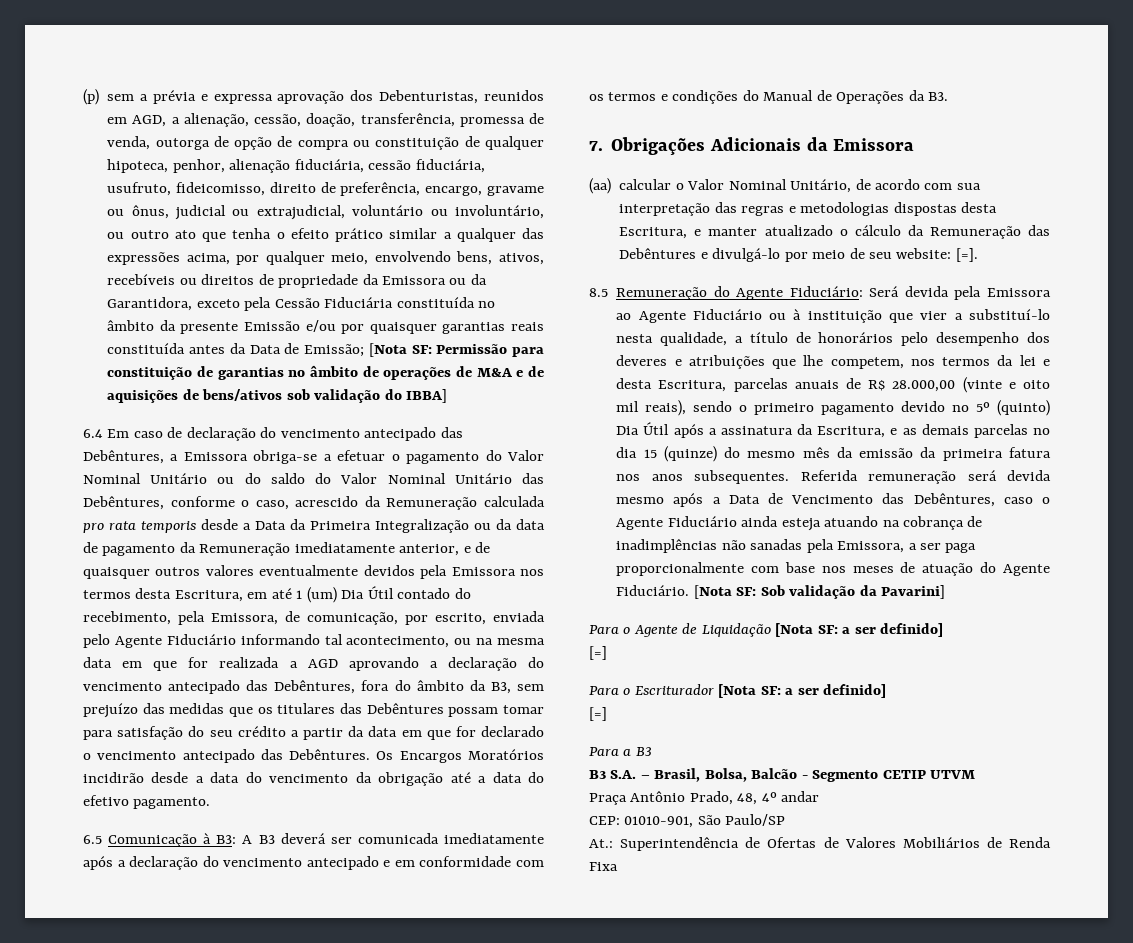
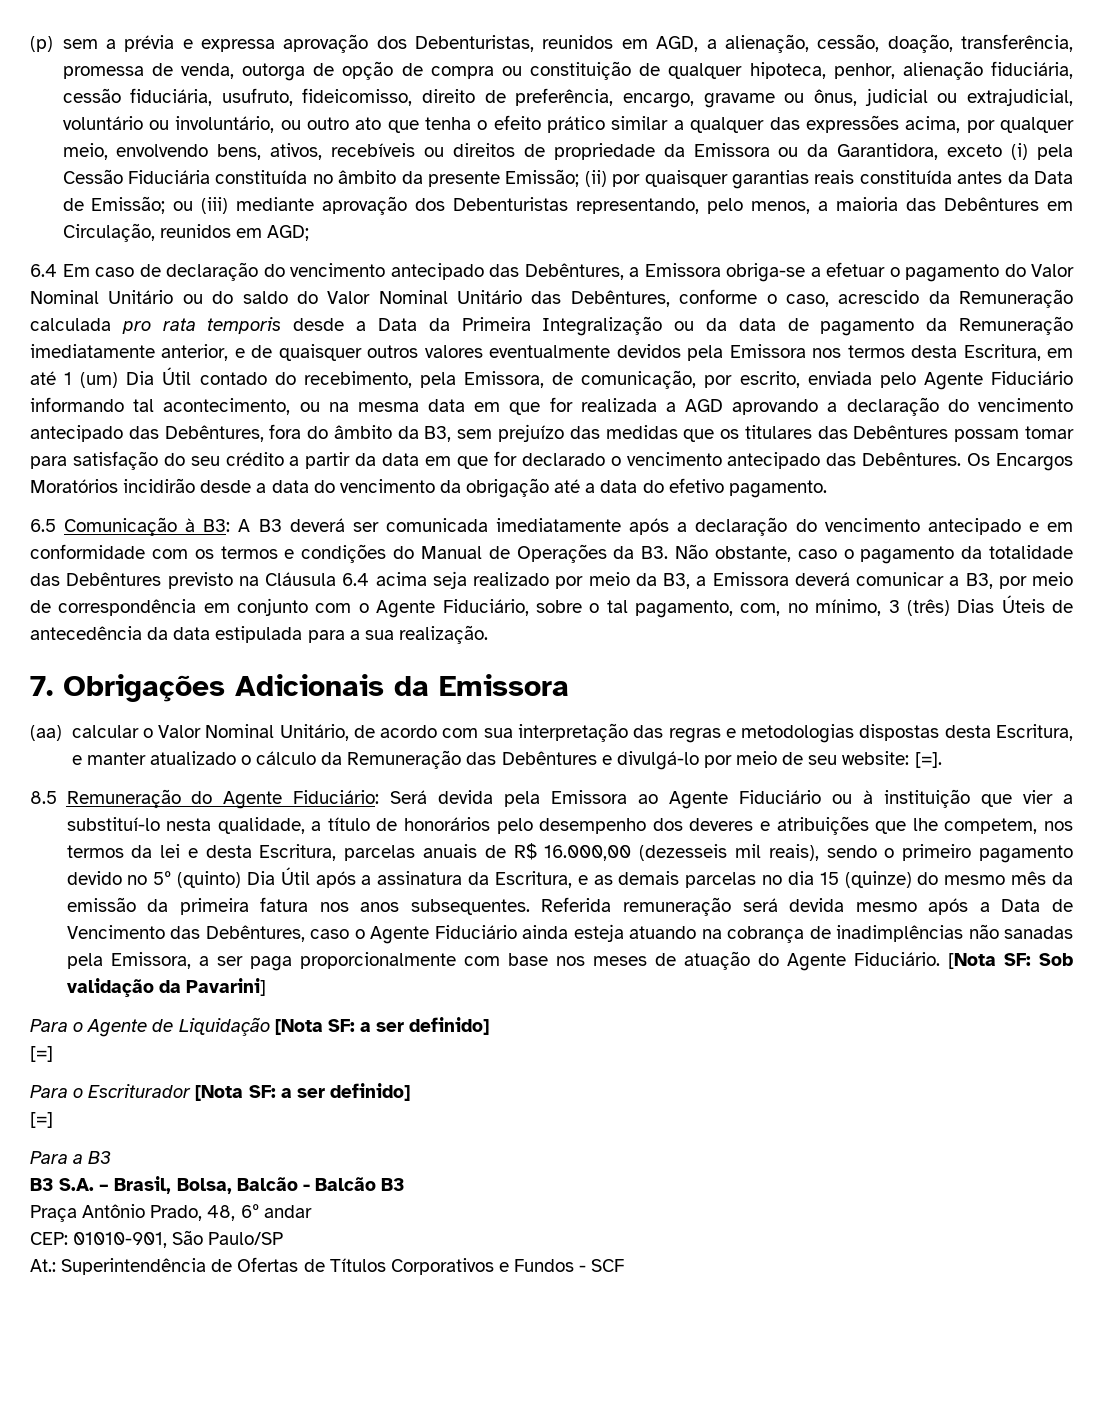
(240, 303) none -> [1011,143,1029,160] (i)
[244,320,336,332] Emissão e/ou -> [505,169,607,187] Emissão; (ii)
[368,343,544,357] [107,365,545,380] [107,389,447,403] [Nota SF: Permissão para constituição de garantias no âmbito de operações de M&A e de aquisições de bens/ativos sob validação do IBBA] -> [173,196,1074,215] [62,223,309,242] ou (iii) mediante aprovação dos Debenturistas representando, pelo menos, a maioria das Debêntures em Circulação, reunidos em AGD;
(949, 96) none -> [675,544,1074,564] [30,571,1073,589] [30,595,1073,618] [30,625,488,644] Não obstante, caso o pagamento da totalidade das Debêntures previsto na Cláusula 6.4 acima seja realizado por meio da B3, a Emissora deverá comunicar a B3, por meio de correspondência em conjunto com o Agente Fiduciário, sobre o tal pagamento, com, no mínimo, 3 (três) Dias Úteis de antecedência da data estipulada para a sua realização.
[892,377,1050,393] 28.000,00 (vinte e oito -> [544,844,728,861] 16.000,00 (dezesseis
[812,770,976,782] Segmento CETIP UTVM -> [314,1177,406,1191] Balcão B3
[761,792,777,802] 4º -> [240,1204,259,1218] 6º
[844,837,1051,848] [589,862,618,871] Valores Mobiliários de Renda Fixa -> [329,1258,625,1275] Títulos Corporativos e Fundos - SCF

